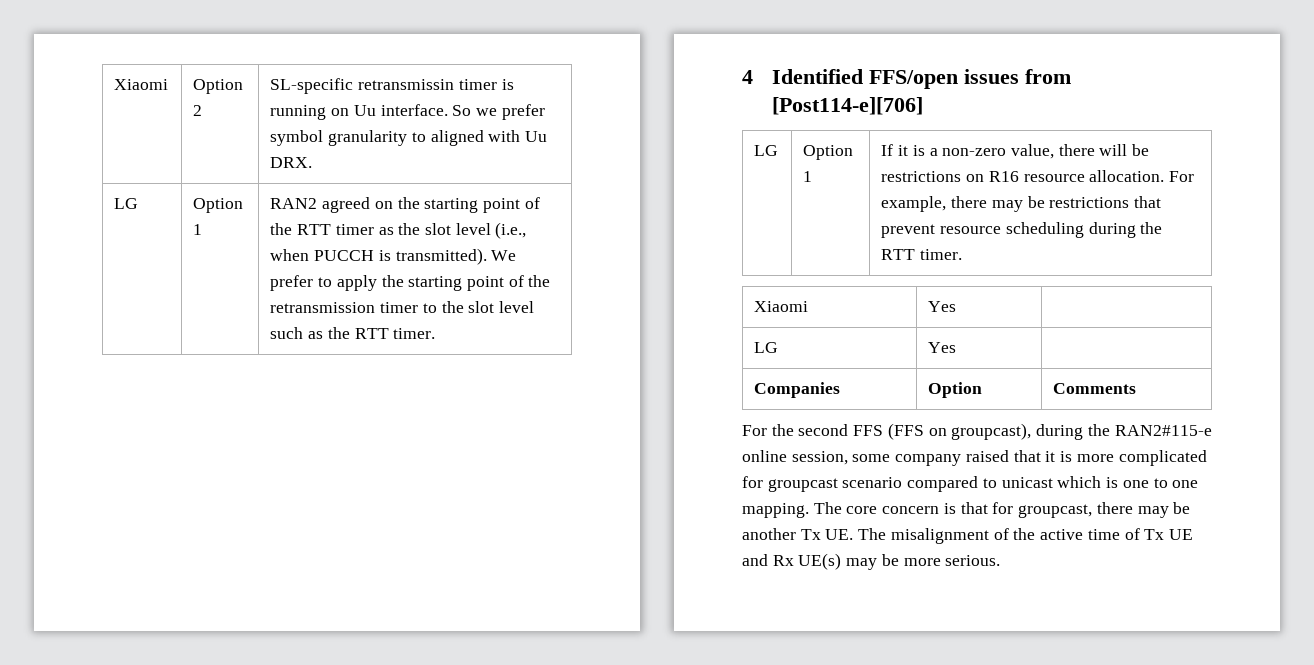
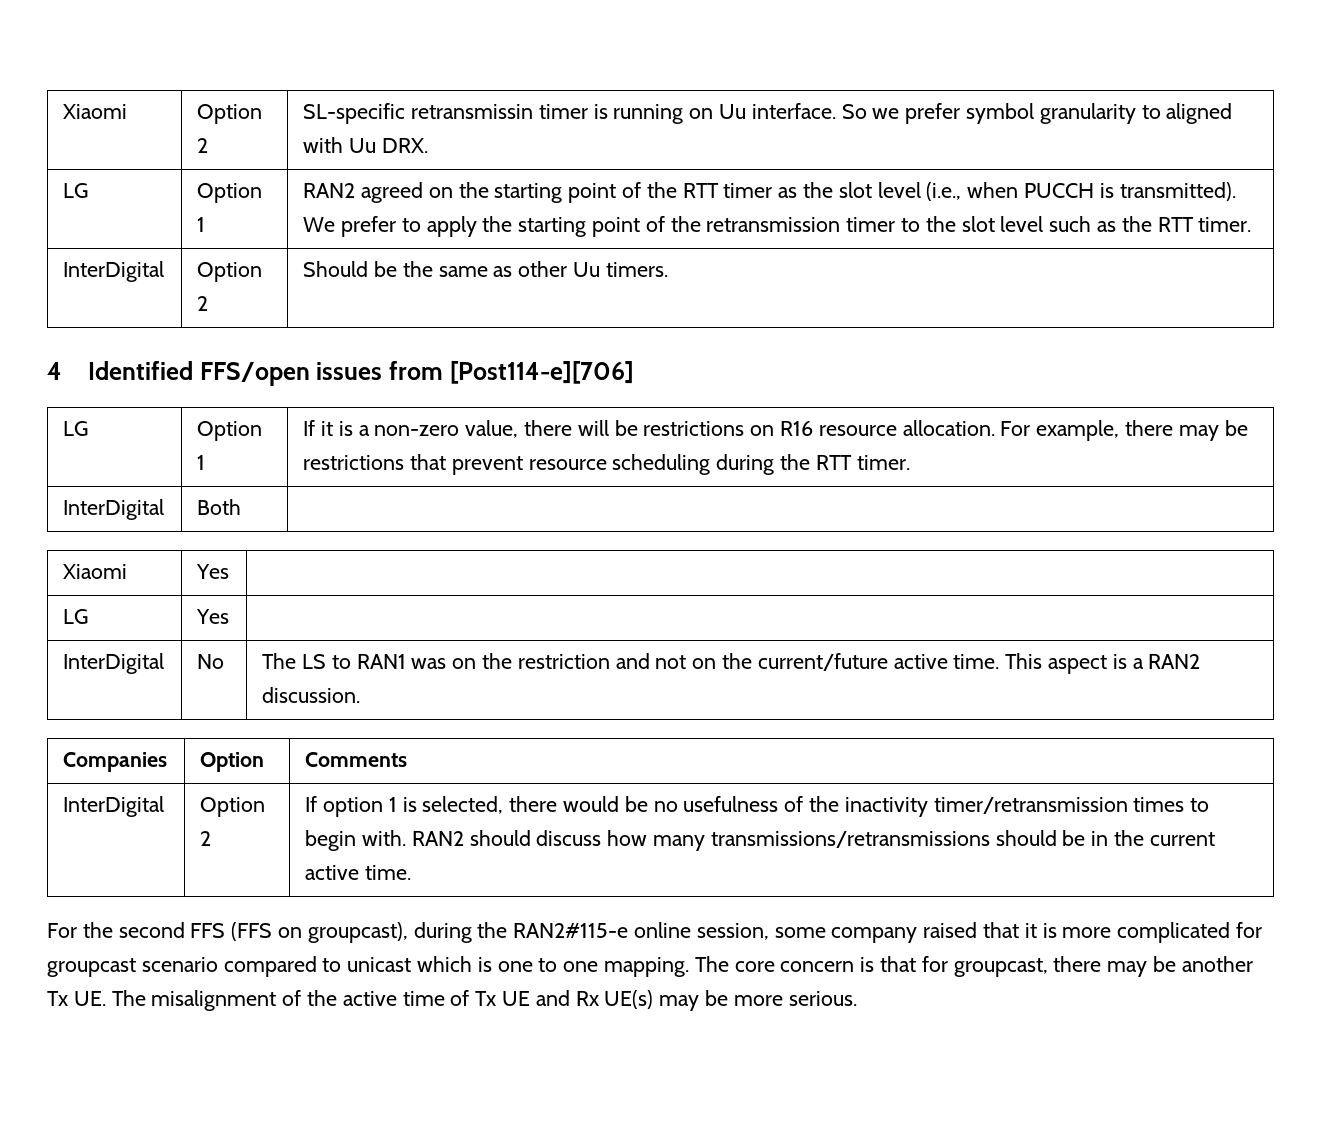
(436, 333) none -> [63,261,165,282] [197,262,263,282] [197,296,209,311] [303,261,668,277] // InterDigital | Option 2 | Should be the same as other Uu timers.
(963, 254) none -> [63,499,165,520] [197,499,242,515] // InterDigital | Both |
[754,382,841,398] [928,382,983,398] [1053,383,1137,394] Companies | Option | Comments -> [63,653,165,674] [197,654,225,669] [262,653,1201,674] [262,687,361,703] [63,752,168,772] [200,752,265,772] [305,752,408,767] [63,796,165,817] [200,797,266,817] [200,831,212,846] [305,796,1210,817] [305,830,1215,851] [305,865,411,880] InterDigital | No | The LS to RAN1 was on the restriction and not on the current/future active time. This aspect is a RAN2 discussion. // Companies | Option | Comments // InterDigital | Option 2 | If option 1 is selected, there would be no usefulness of the inactivity timer/retransmission times to begin with. RAN2 should discuss how many transmissions/retransmissions should be in the current active time.

